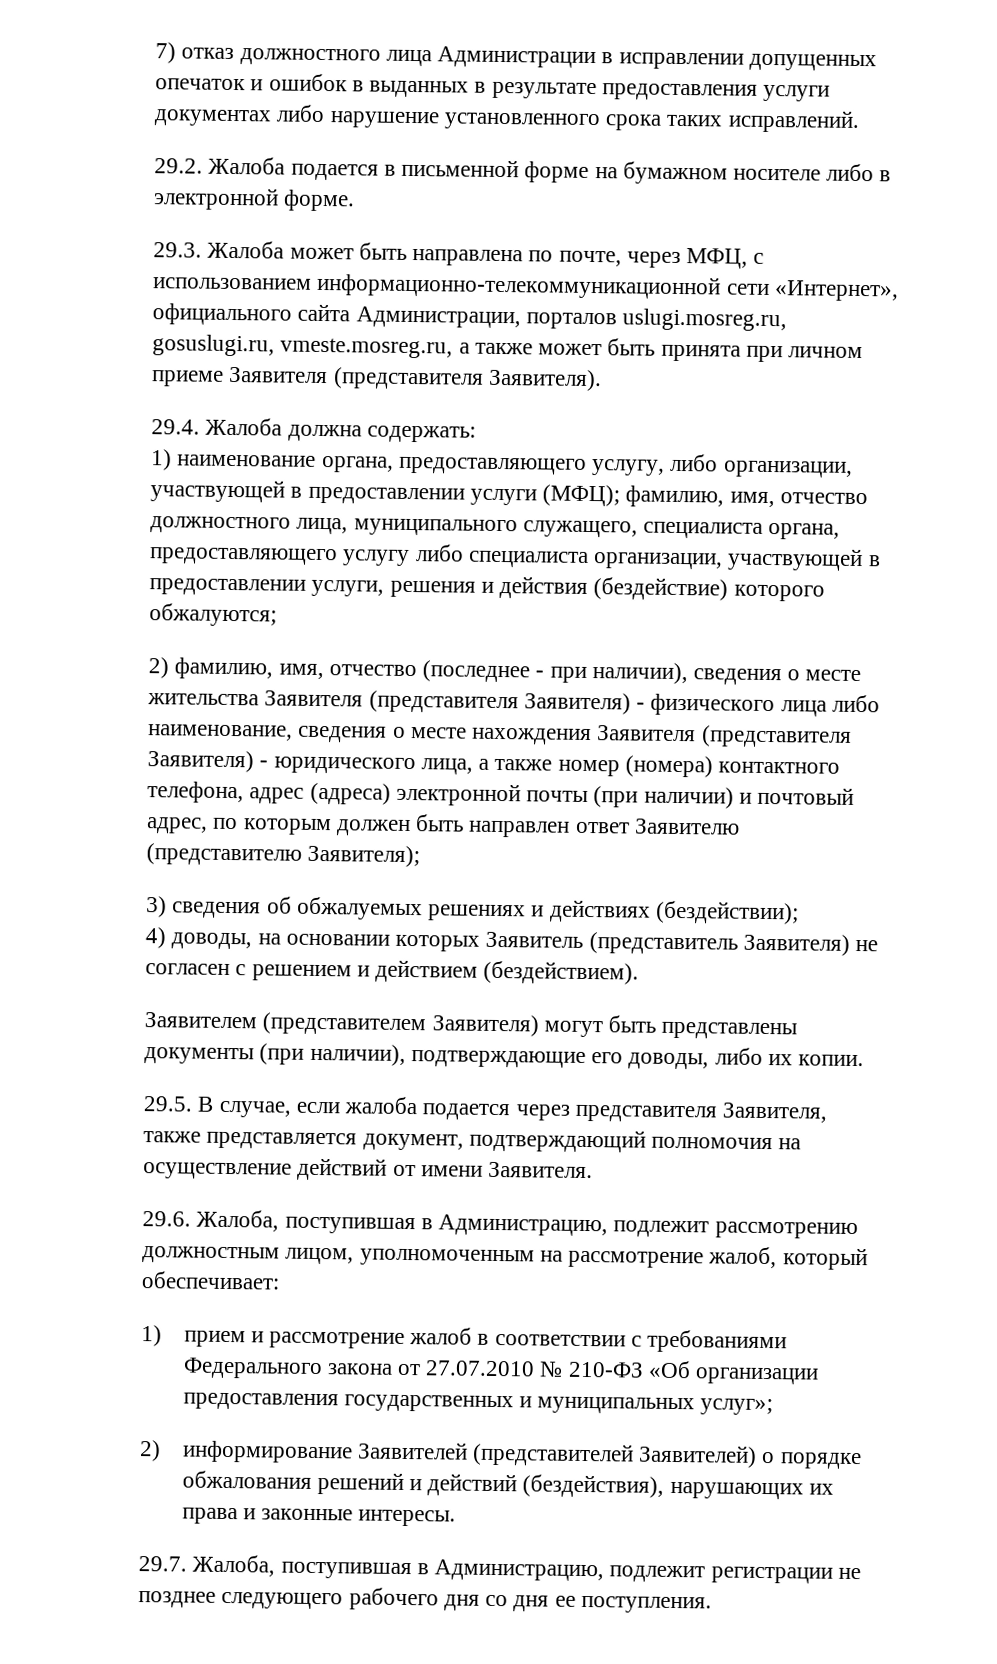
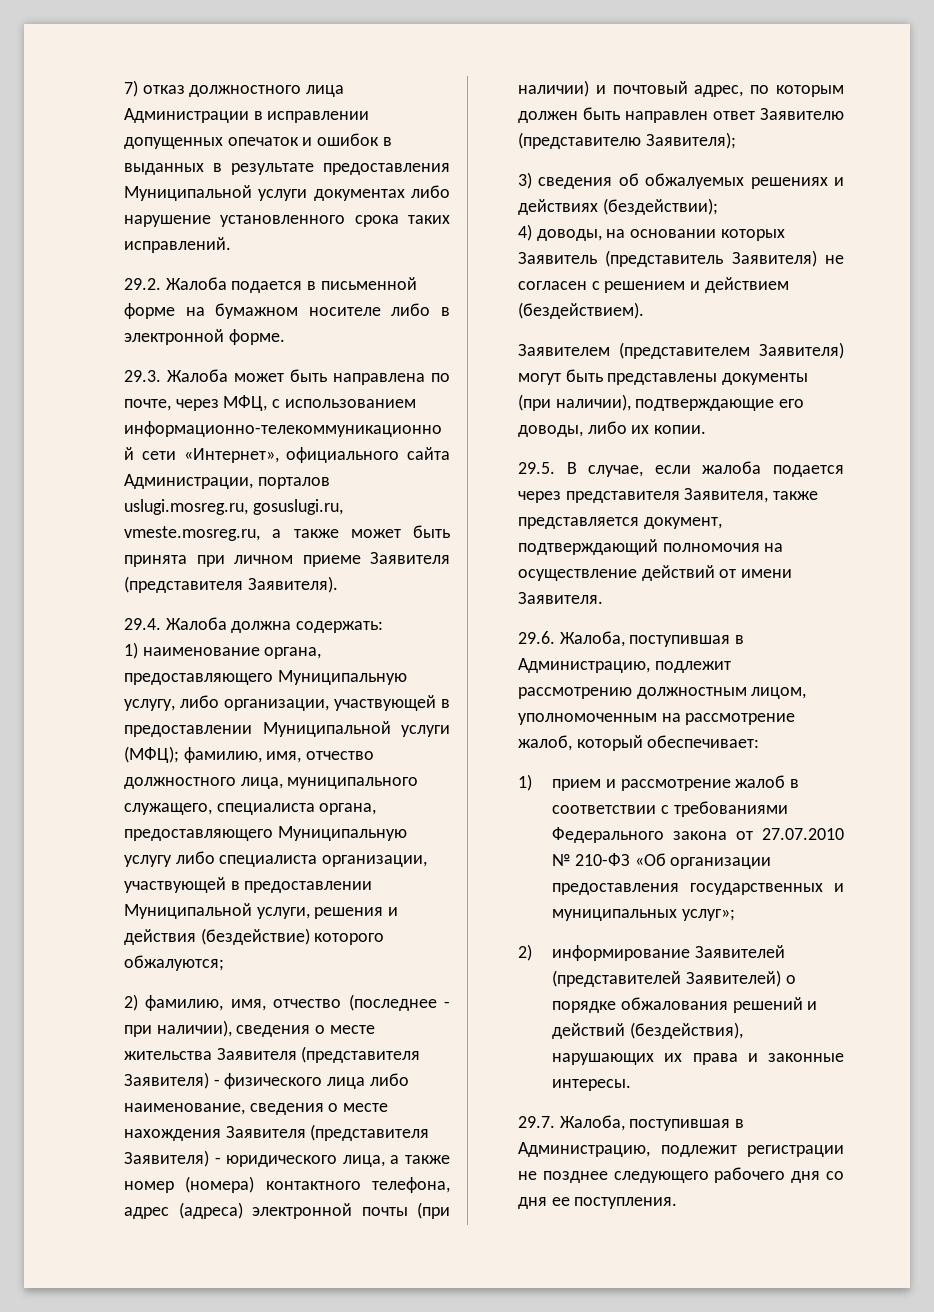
(758, 92) none -> [124,185,253,201] Муниципальной
(587, 465) none -> [277,670,407,685] Муниципальную
(465, 495) none -> [262,721,391,737] Муниципальной
(339, 556) none -> [277,826,407,841] Муниципальную
(307, 587) none -> [124,903,253,919] Муниципальной

